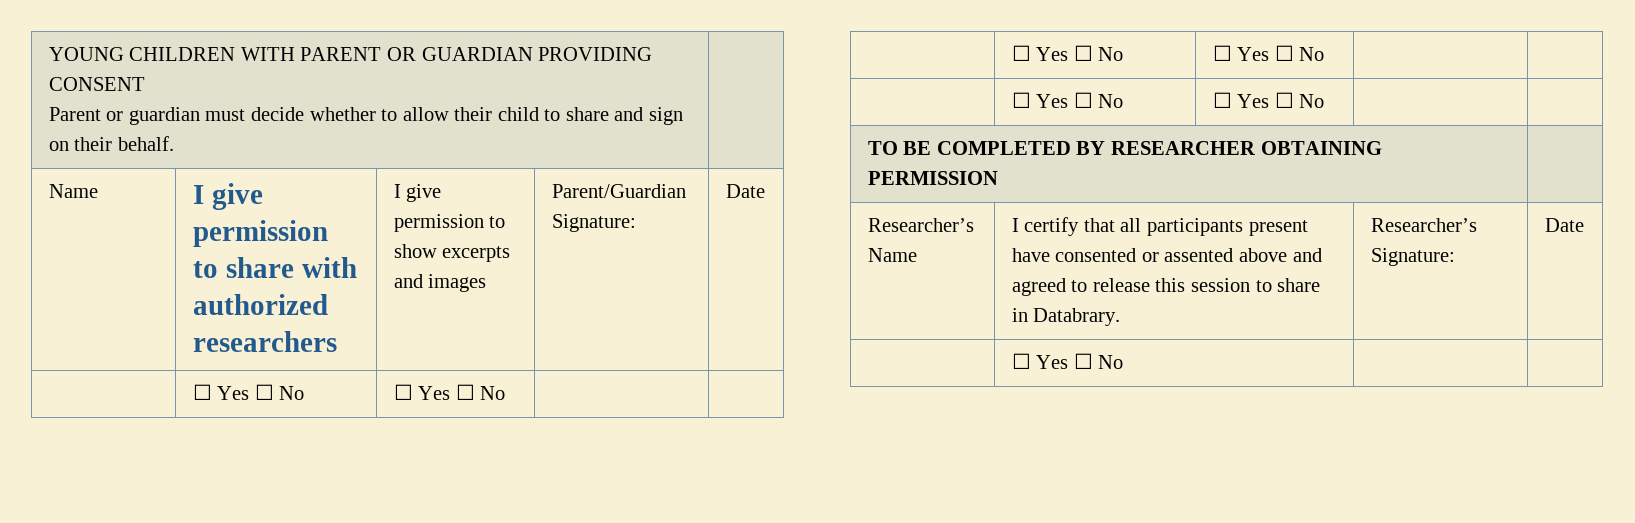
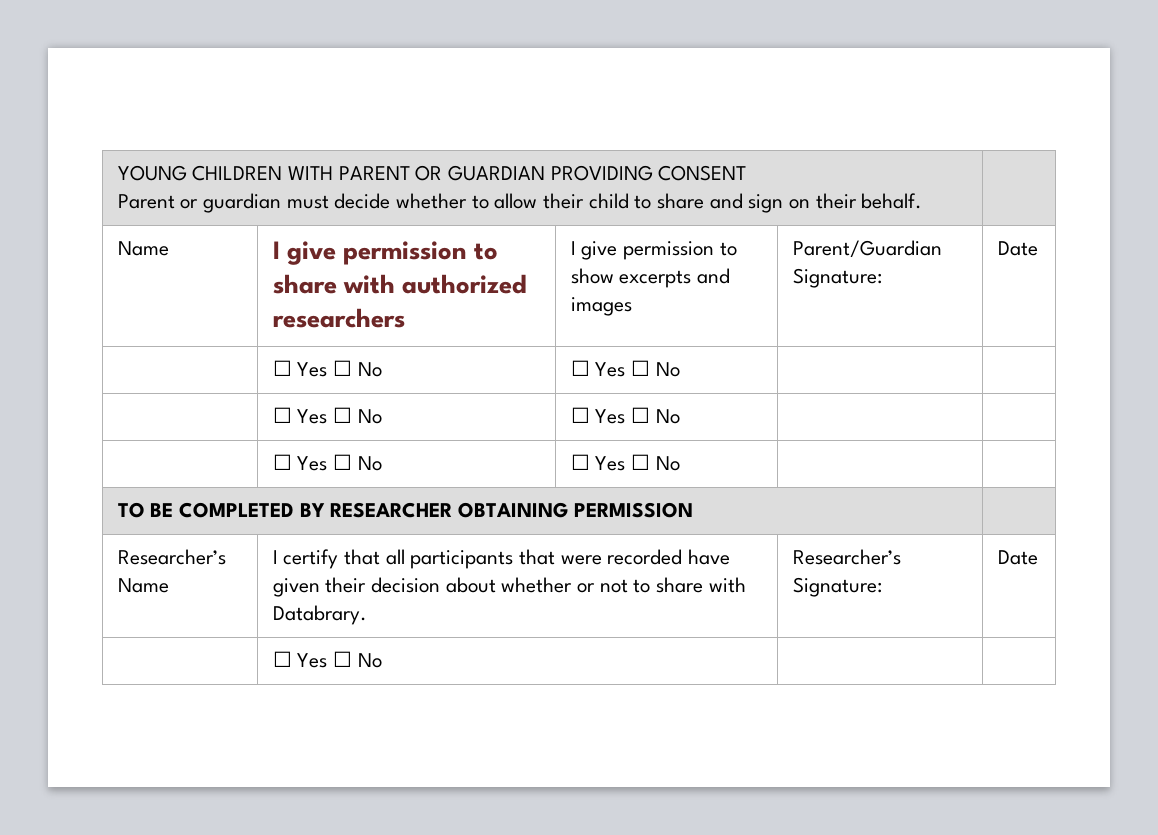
[1248,220,1308,236] [1011,248,1322,262] [1011,278,1321,296] [1011,308,1028,322] present have consented or assented above and agreed to release this session to share in -> [518,549,730,565] [272,577,746,597] that were recorded have given their decision about whether or not to share with

